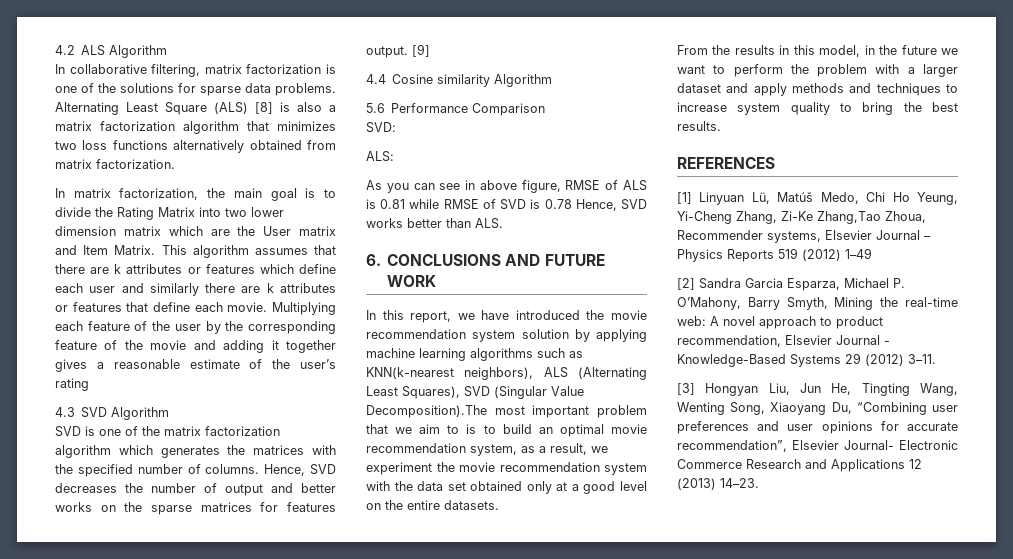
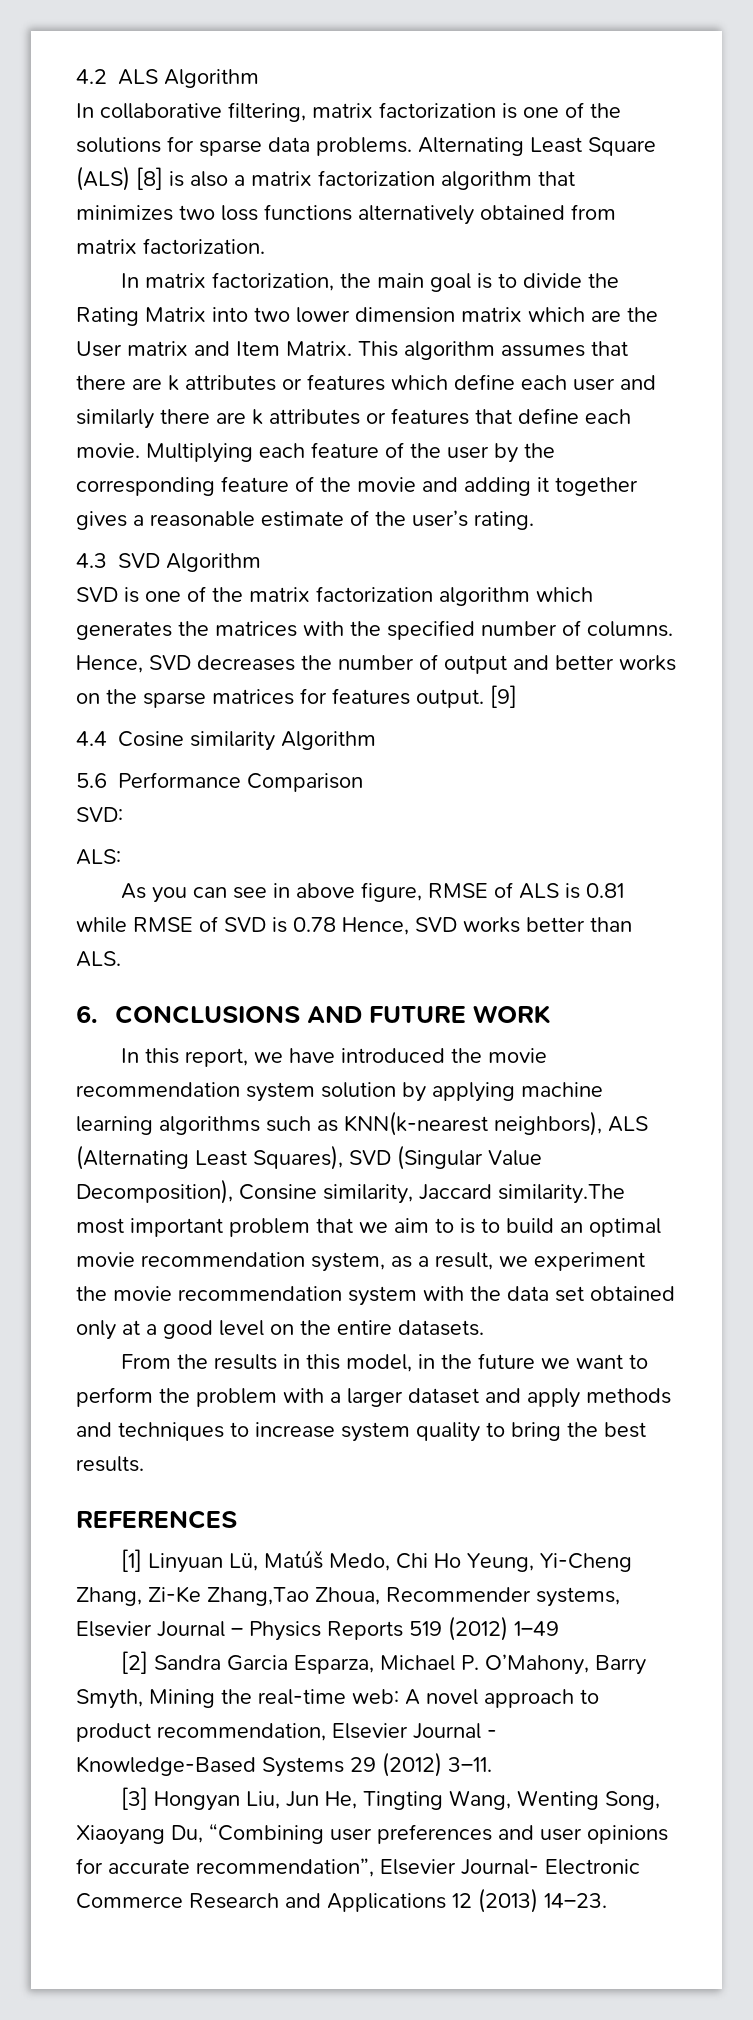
[55,378,89,391] rating -> [474,511,534,530] rating.
[366,405,487,418] Decomposition).The -> [76,1179,625,1204] Decomposition), Consine similarity, Jaccard similarity.The

